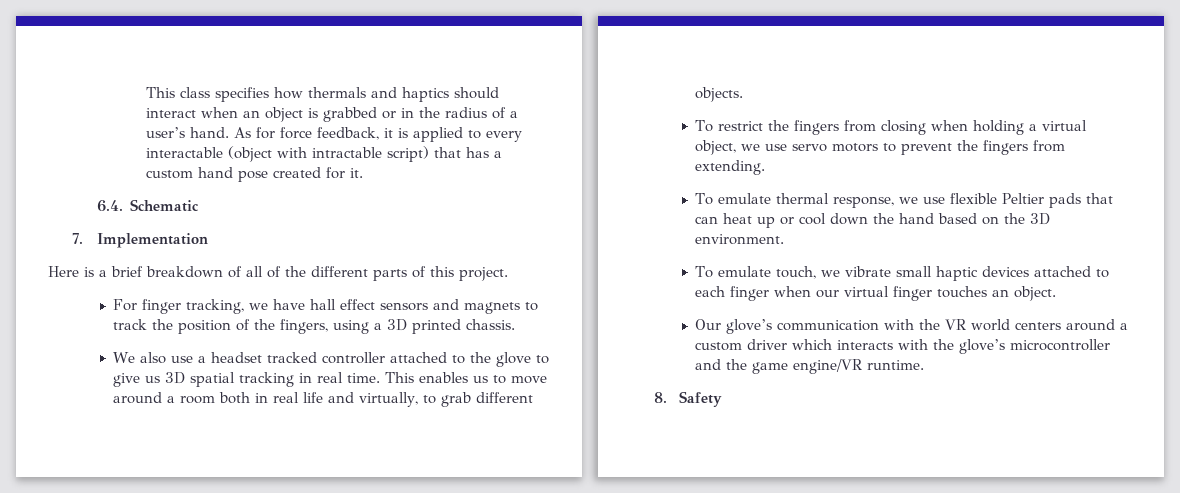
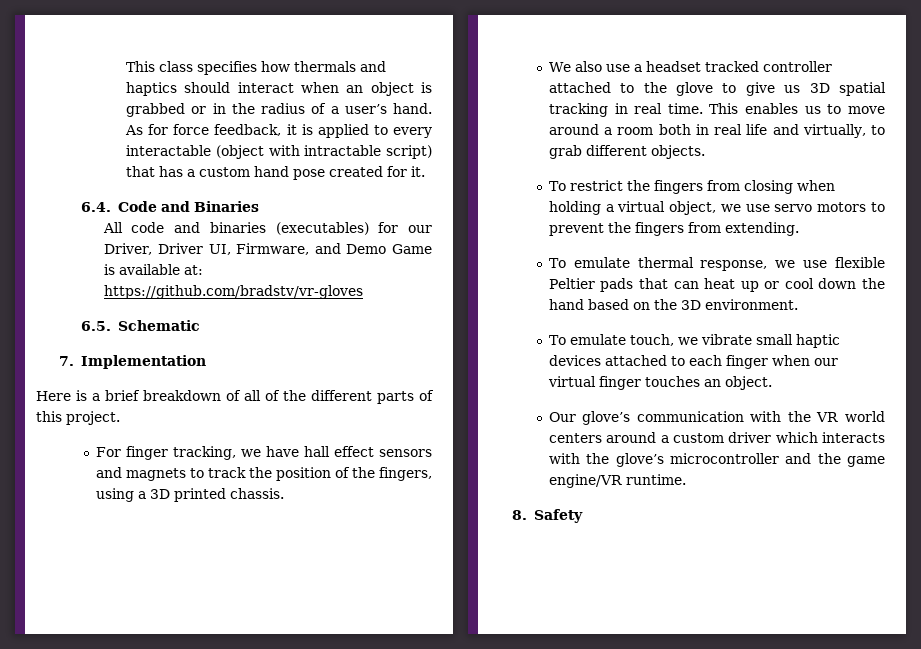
(123, 206) none -> [117,201,259,212] [102,222,432,235] [103,243,432,255] [103,264,203,275] [103,285,363,299] [81,321,112,331] Code and Binaries // All code and binaries (executables) for our Driver, Driver UI, Firmware, and Demo Game is available at: https://github.com/bradstv/vr-gloves // 6.5.

